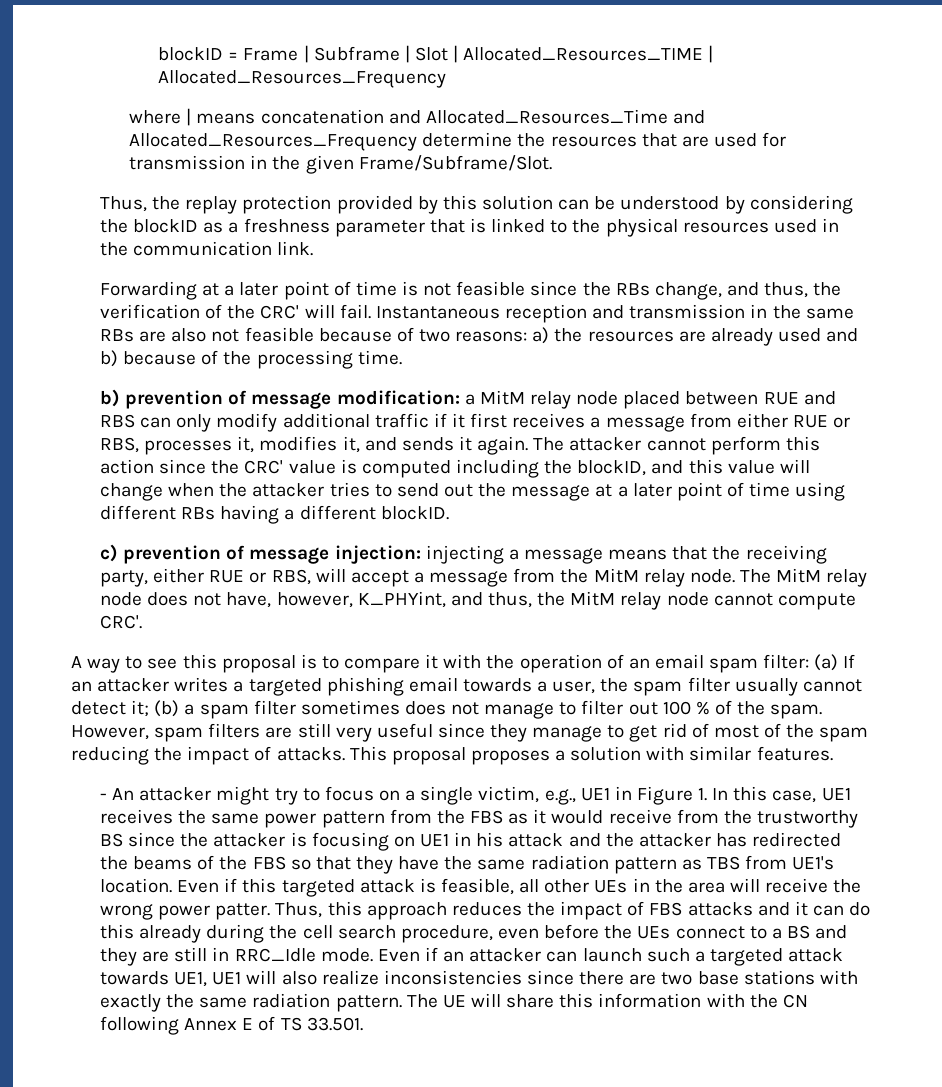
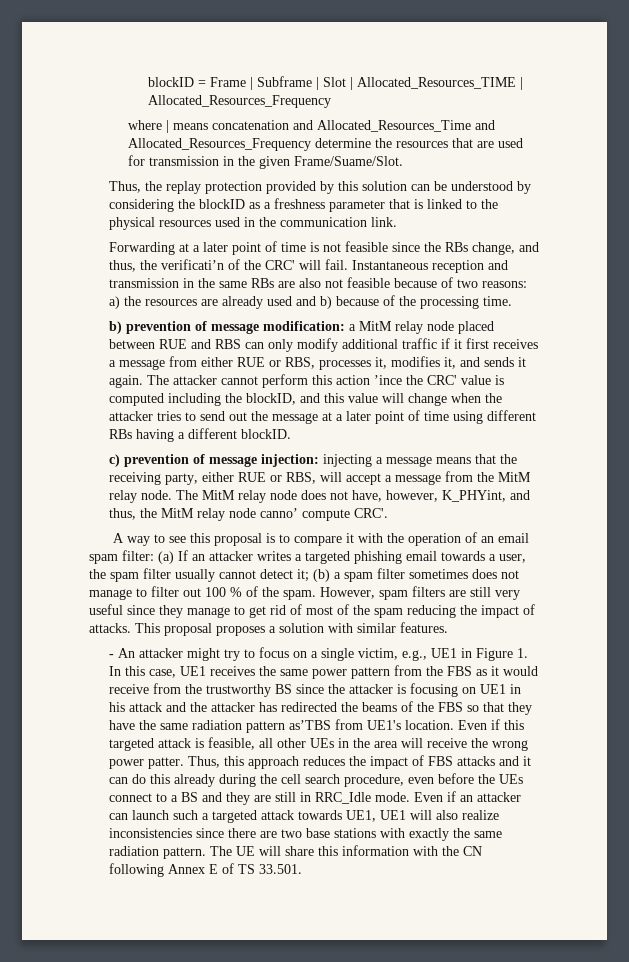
[358,155,552,171] Frame/Subframe/Slot. -> [294,156,404,166] Frame/Suame/Slot.
[100,304,201,319] verification -> [160,259,224,270] verificati’n
[159,459,207,474] since -> [373,375,402,385] ’ince
[713,593,773,606] cannot -> [259,508,298,518] canno’
[681,856,740,870] as TBS -> [288,720,331,730] as’TBS

